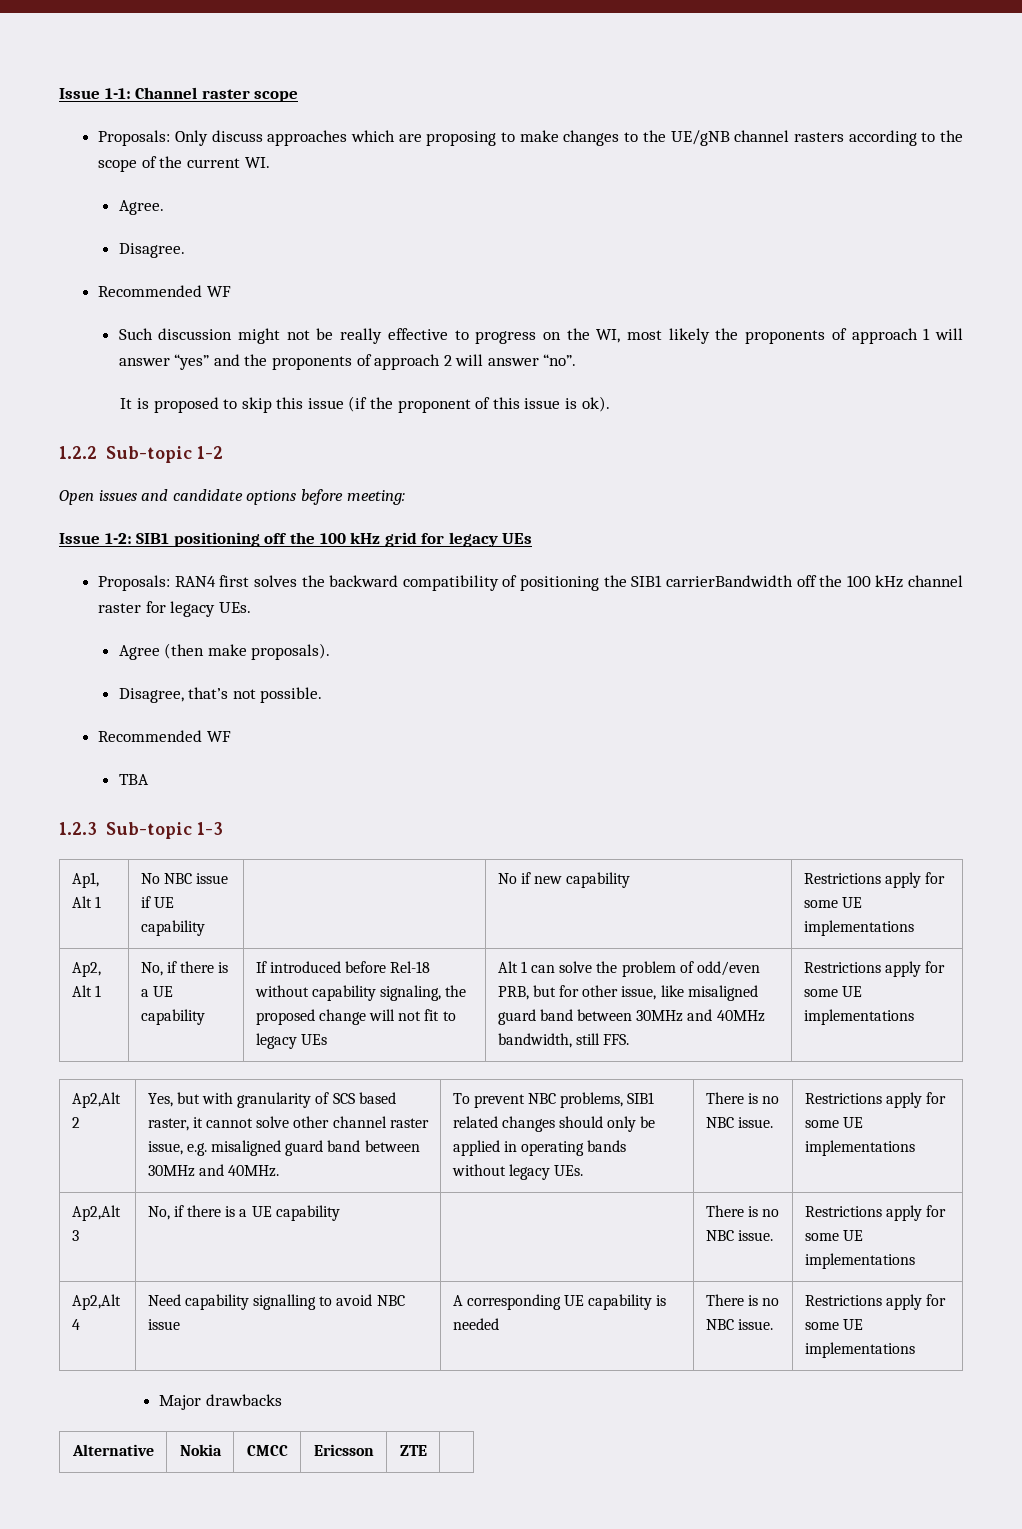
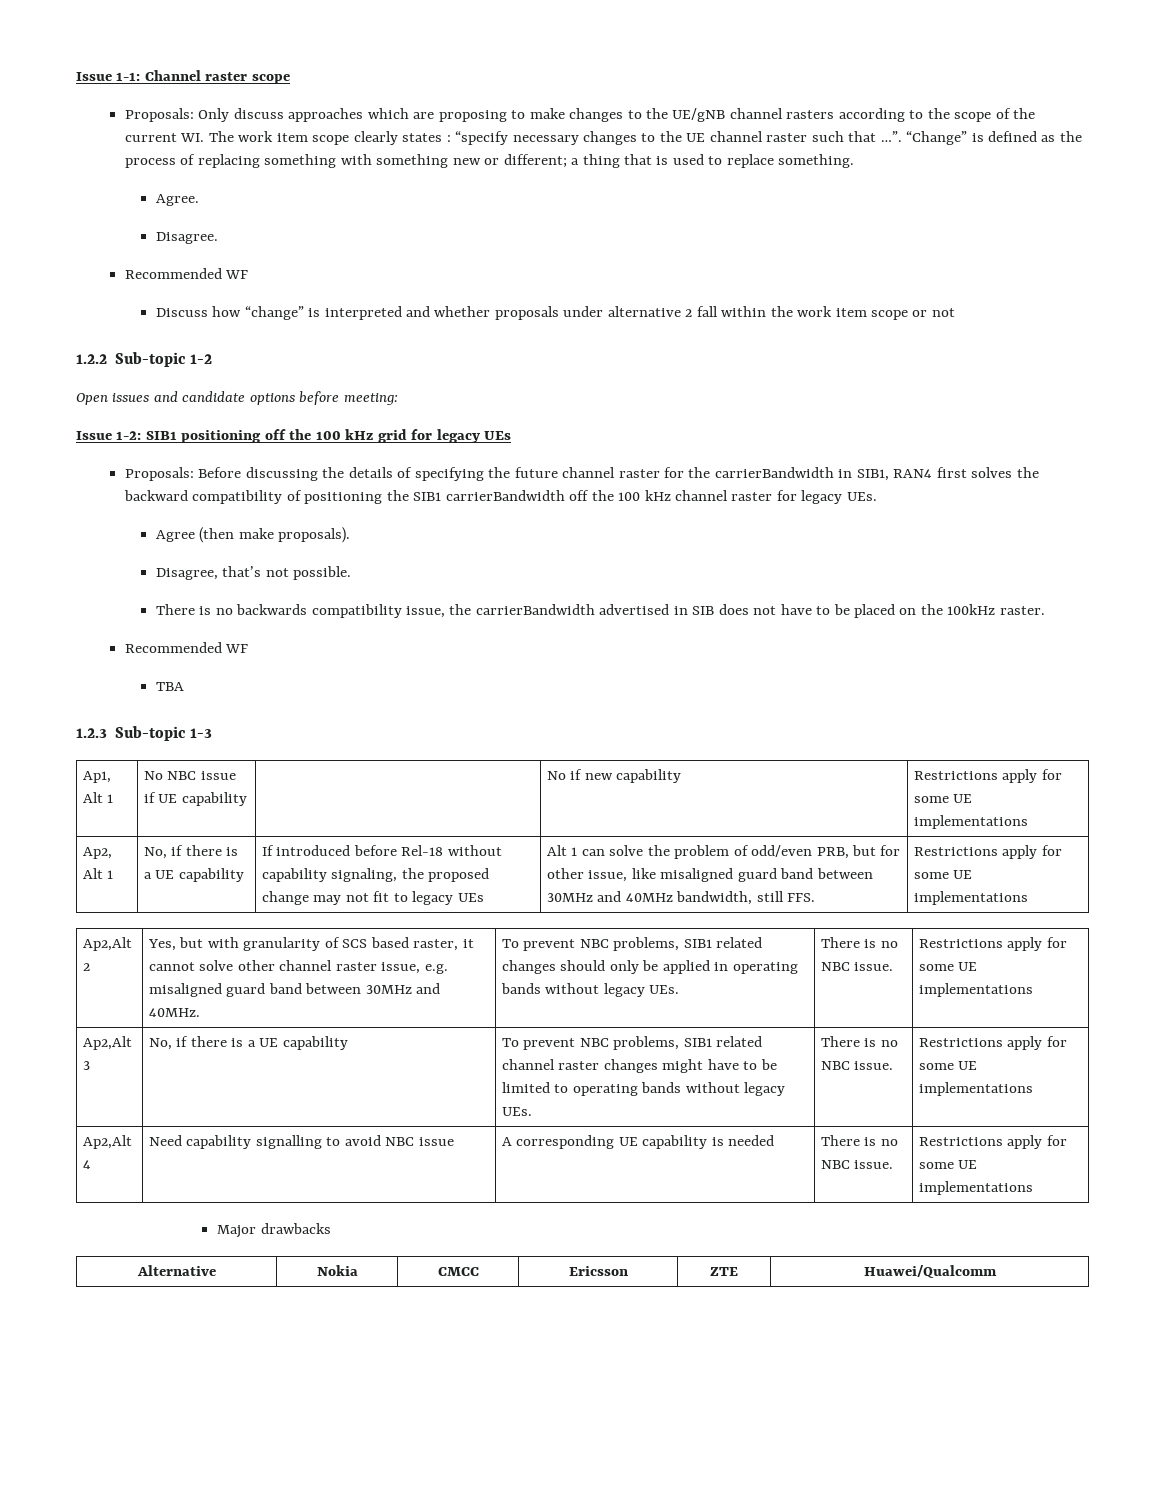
[118,200,164,215] [118,243,185,258] [98,285,231,297] [118,328,963,344] [118,354,577,370] [120,396,610,413] // Agree. // Disagree. // Recommended WF // Such discussion might not be really effective to progress on the WI, most likely the proponents of approach 1 will answer “yes” and the proponents of approach 2 will answer “no”. // It is proposed to skip this issue (if the proponent of this issue is ok). -> [208,131,1082,145] [124,154,855,168] [155,194,199,206] [155,232,218,244] [124,268,249,279] [155,306,955,320] The work item scope clearly states : “specify necessary changes to the UE channel raster such that …”. “Change” is defined as the process of replacing something with something new or different; a thing that is used to replace something. // Agree. // Disagree. // Recommended WF // Discuss how “change” is interpreted and whether proposals under alternative 2 fall within the work item scope or not
(171, 583) none -> [198,467,889,481] Before discussing the details of specifying the future channel raster for the carrierBandwidth in SIB1,
(323, 695) none -> [155,604,1045,618] // There is no backwards compatibility issue, the carrierBandwidth advertised in SIB does not have to be placed on the 100kHz raster.
[368,1009,395,1021] will -> [313,895,342,905] may
(340, 1213) none -> [501,1036,763,1050] [501,1059,777,1073] [501,1082,786,1096] [501,1107,532,1116] To prevent NBC problems, SIB1 related channel raster changes might have to be limited to operating bands without legacy UEs.
(427, 1450) none -> [863,1265,997,1278] Huawei/Qualcomm

